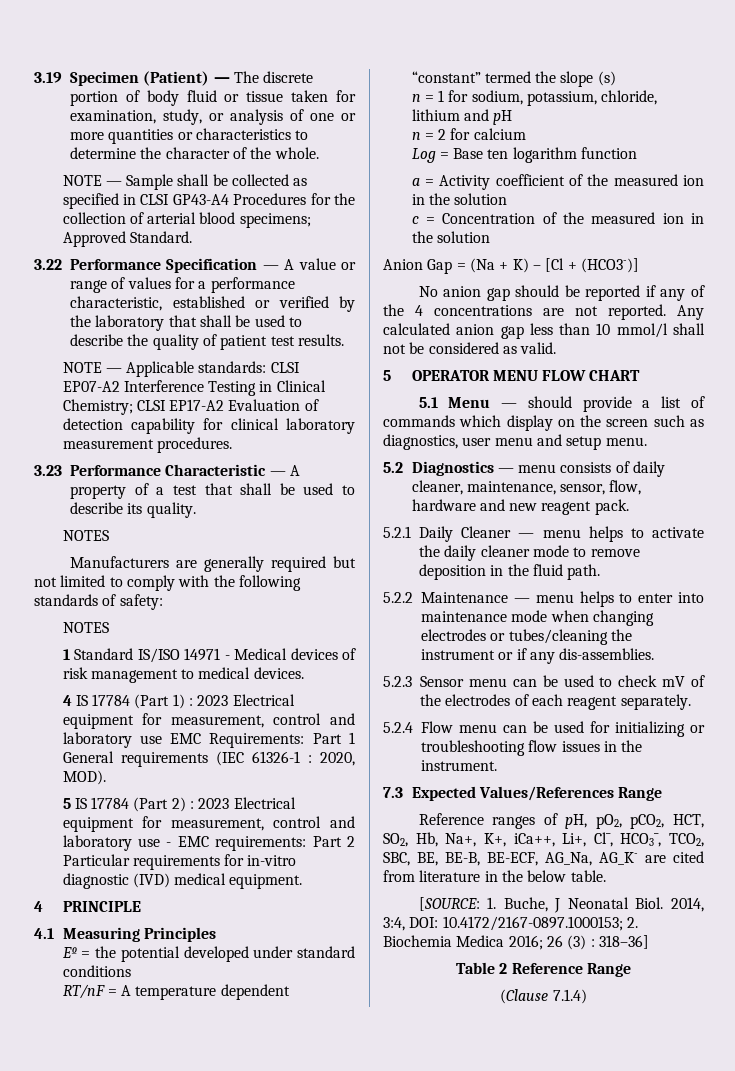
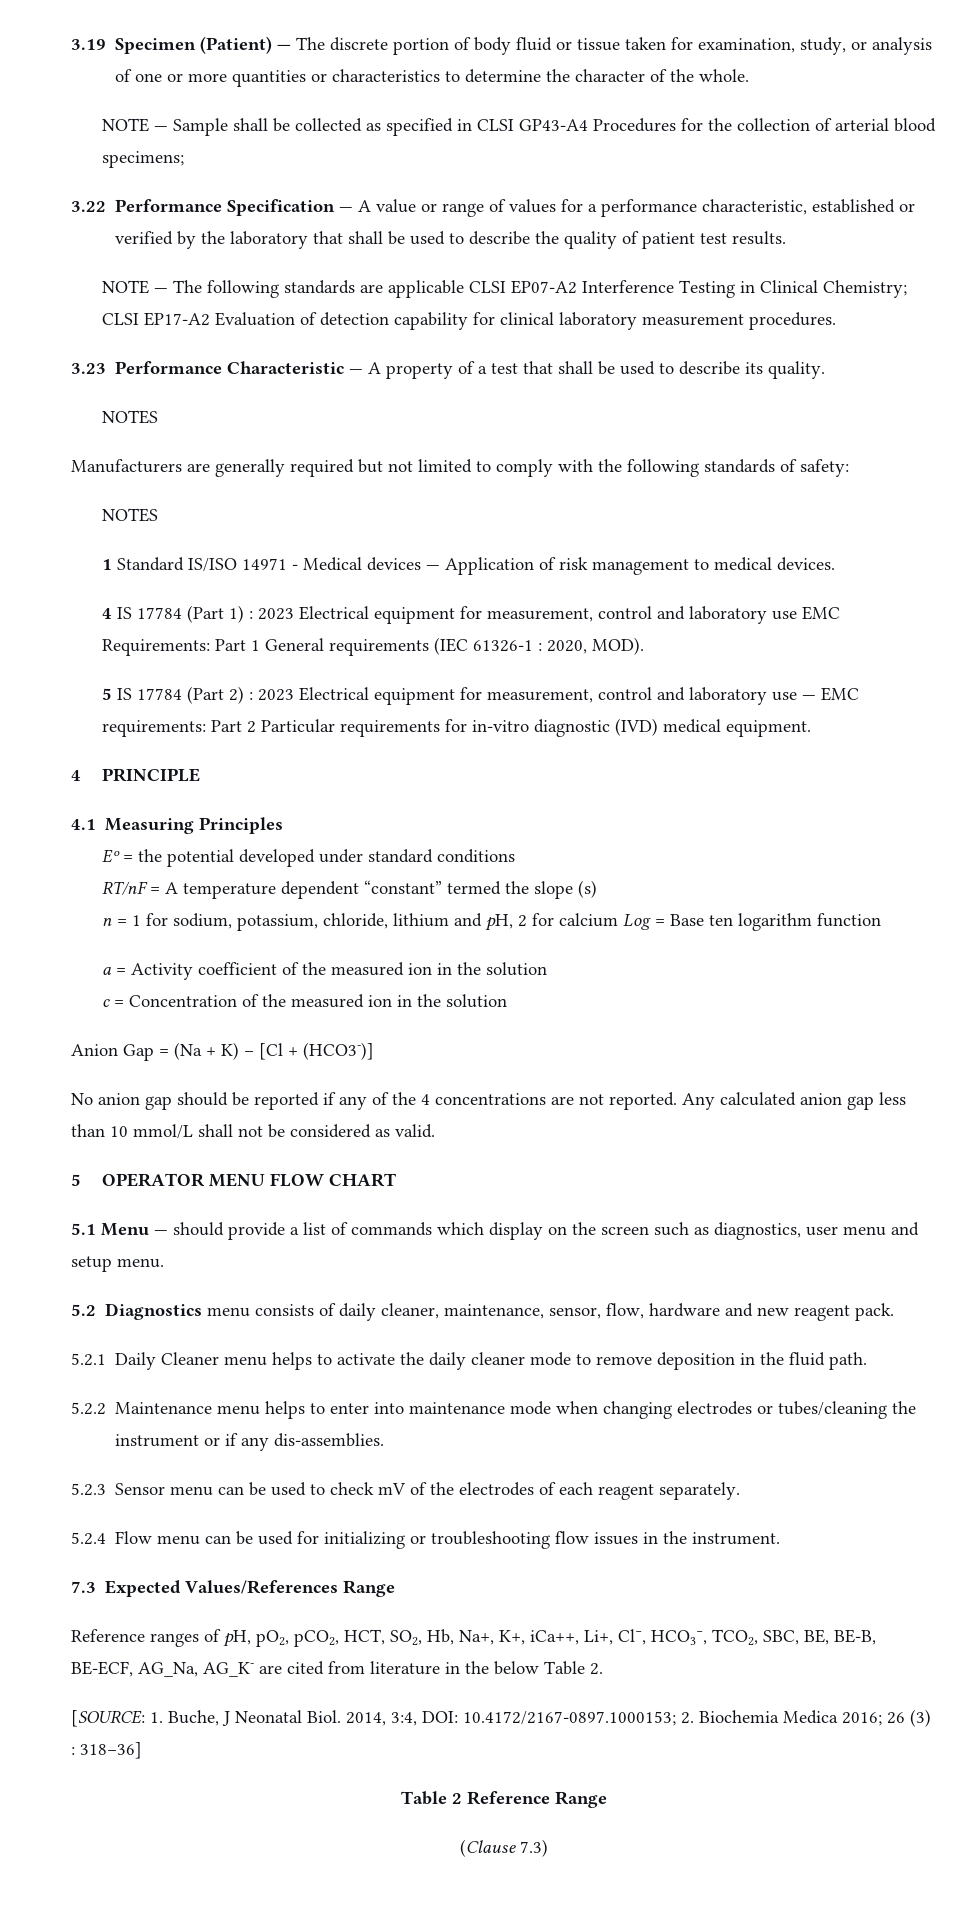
[62,231,192,247] Approved Standard. -> (185, 159) none
[126,361,267,377] Applicable standards: -> [173,280,465,298] The following standards are applicable
(338, 654) none -> [426,557,535,575] — Application
[166,842,172,847] - -> [802,695,817,700] —
[493,110,513,125] [411,132,434,140] pH // n = -> [485,914,514,931] pH,
(526, 134) // -> (619, 920) none
[616,323,668,338] mmol/l -> [133,1124,193,1139] mmol/L
[497,468,514,473] — -> (203, 1311) none
[518,533,535,538] — -> (220, 1358) none
[513,598,530,603] — -> (213, 1408) none
[570,870,606,882] table. -> [544,1661,603,1675] Table 2.
[552,989,587,1004] 7.1.4) -> [519,1839,548,1857] 7.3)

